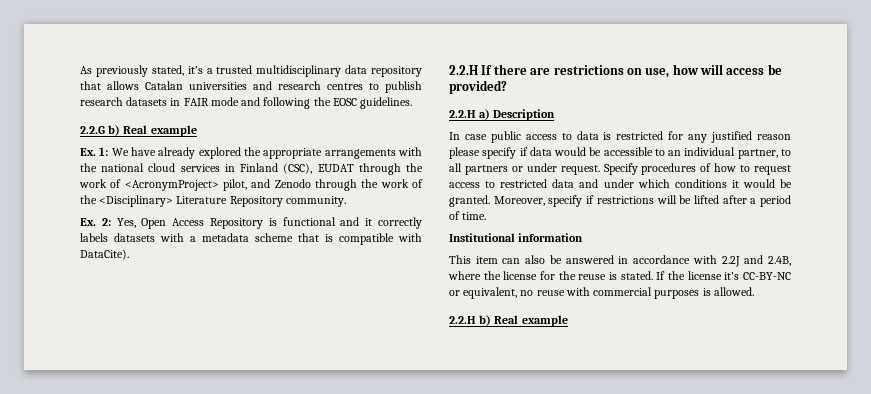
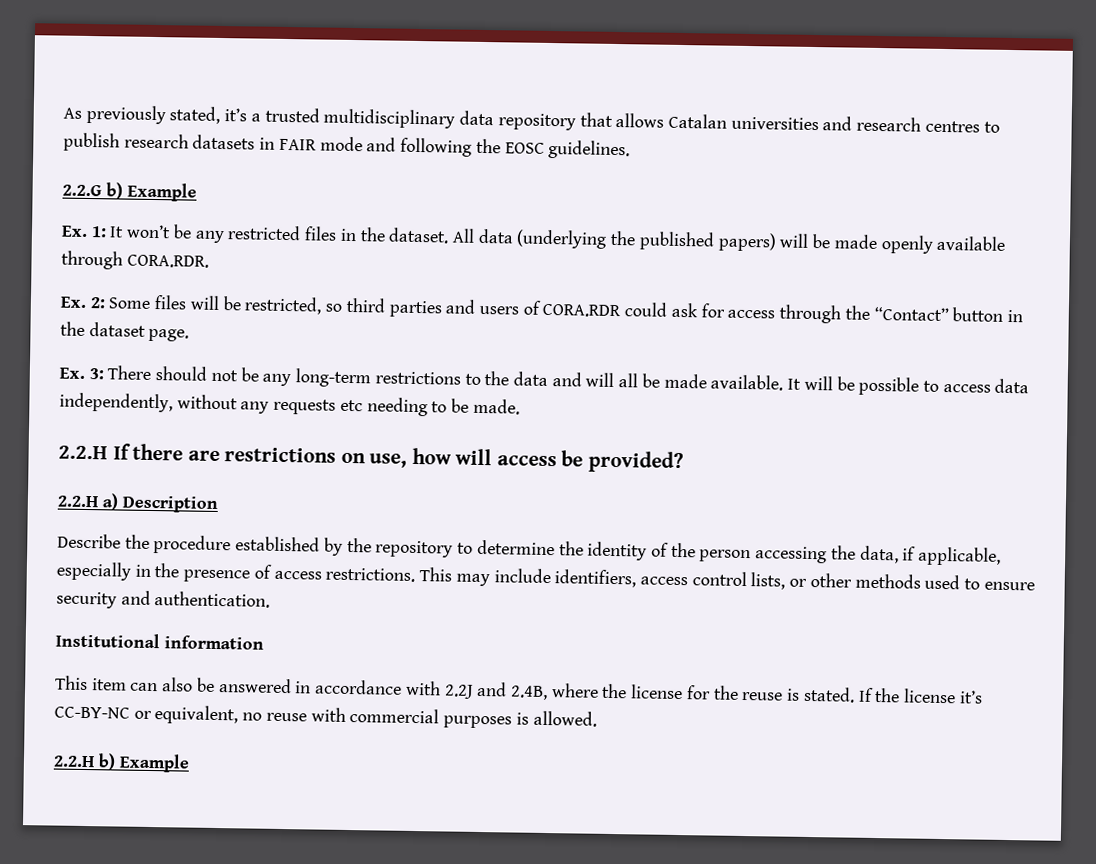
[123,125,197,137] Real example -> [127,182,197,202] Example
[111,147,422,159] [80,163,423,175] [79,179,423,191] [80,195,346,207] [80,217,423,229] [80,233,422,245] [80,249,129,260] We have already explored the appropriate arrangements with the national cloud services in Finland (CSC), EUDAT through the work of <AcronymProject> pilot, and Zenodo through the work of the <Disciplinary> Literature Repository community. // Ex. 2: Yes, Open Access Repository is functional and it correctly labels datasets with a metadata scheme that is compatible with DataCite). -> [109,224,1007,254] [61,250,209,270] [60,295,1023,324] [60,321,190,342] [59,365,1030,396] [59,392,520,417] It won’t be any restricted files in the dataset. All data (underlying the published papers) will be made openly available through CORA.RDR. // Ex. 2: Some files will be restricted, so third parties and users of CORA.RDR could ask for access through the “Contact” button in the dataset page. // Ex. 3: There should not be any long-term restrictions to the data and will all be made available. It will be possible to access data independently, without any requests etc needing to be made.
[449,131,791,143] [449,147,791,159] [449,163,791,175] [449,179,792,188] [449,195,791,207] [449,211,487,220] In case public access to data is restricted for any justified reason please specify if data would be accessible to an individual partner, to all partners or under request. Specify procedures of how to request access to restricted data and under which conditions it would be granted. Moreover, specify if restrictions will be lifted after a period of time. -> [57,533,1002,566] [56,561,1035,591] [56,590,271,609] Describe the procedure established by the repository to determine the identity of the person accessing the data, if applicable, especially in the presence of access restrictions. This may include identifiers, access control lists, or other methods used to ensure security and authentication.
[494,315,568,327] Real example -> [119,753,190,773] Example

